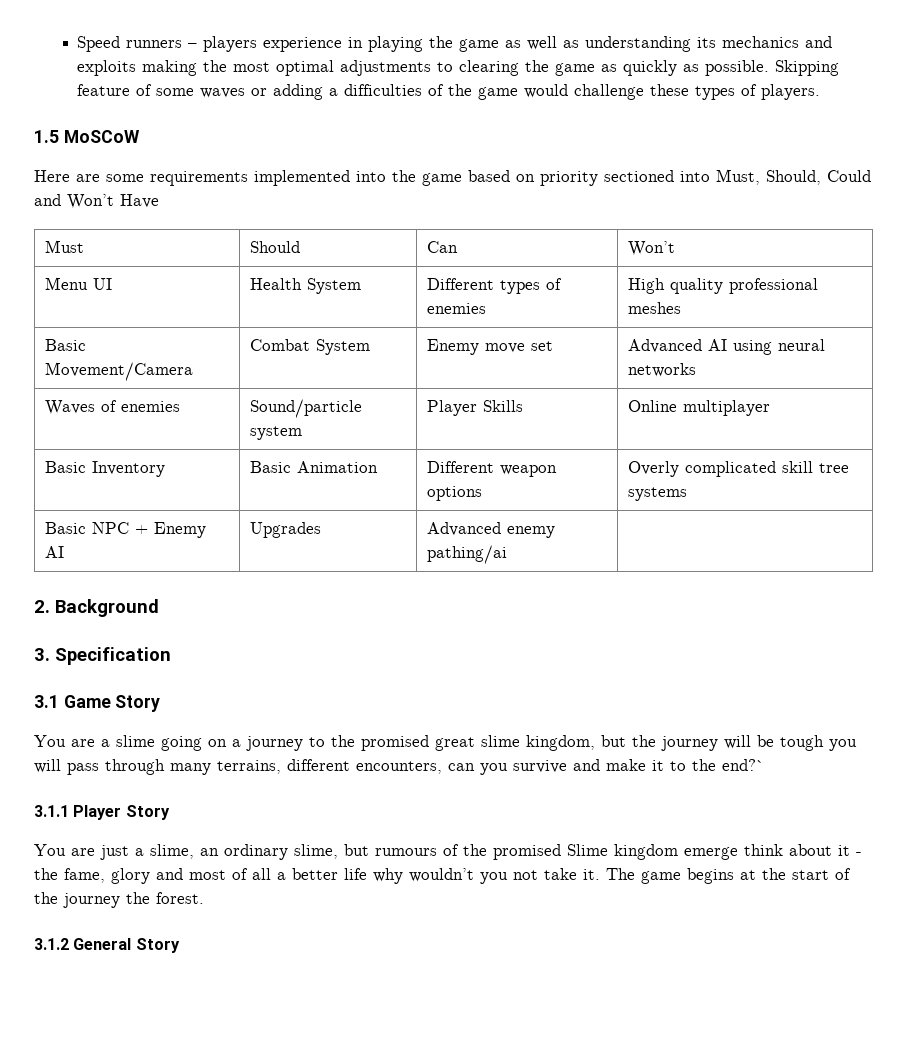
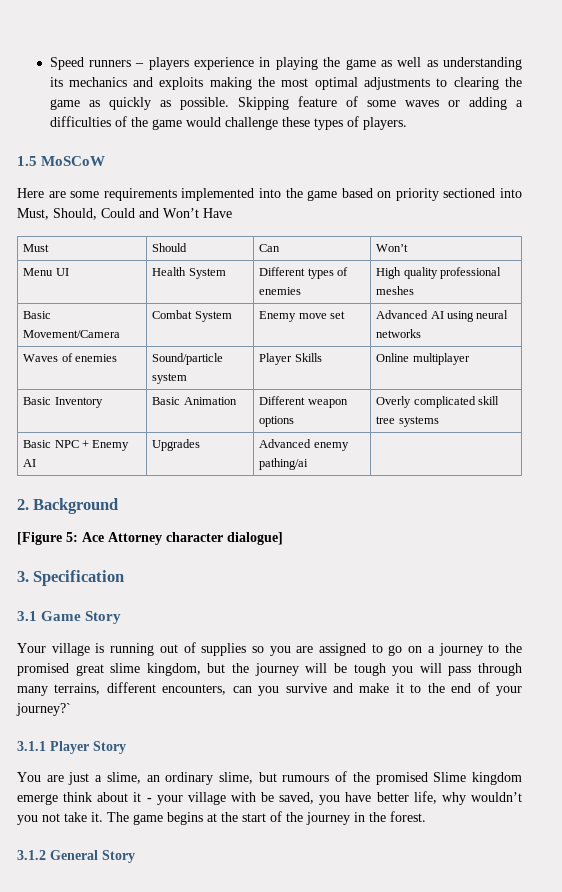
(159, 608) none -> [17,532,283,545] // [Figure 5: Ace Attorney character dialogue]
[34,735,202,751] You are a slime going -> [17,642,403,656] Your village is running out of supplies so you are assigned to go
[722,759,765,771] end?` -> [451,682,523,696] [16,703,71,716] end of your journey?`
[34,868,367,884] the fame, glory and most of all a better life -> [156,791,437,805] your village with be saved, you have better life,
(120, 900) none -> [354,812,365,822] in

